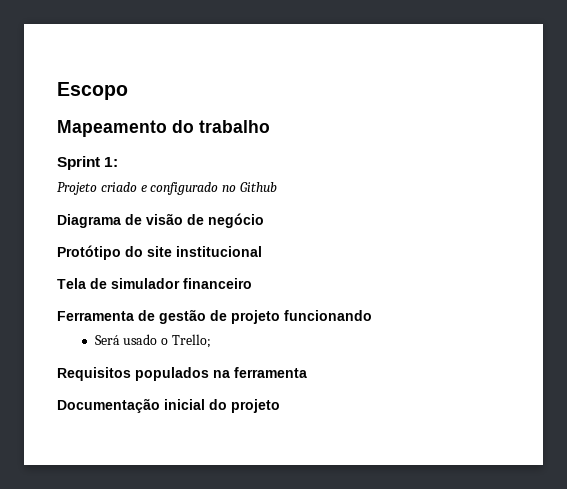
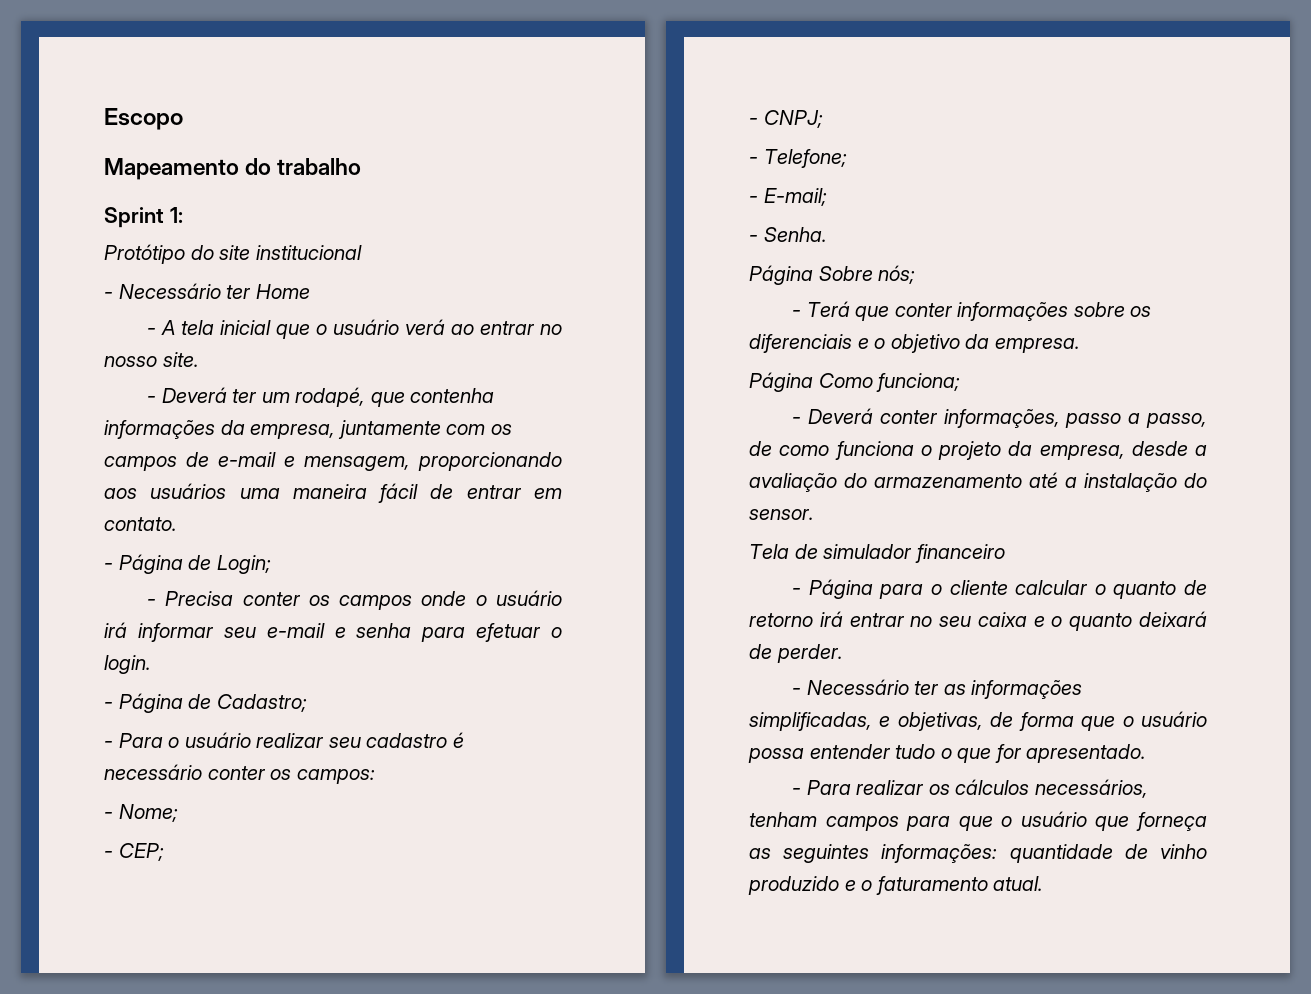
[57,182,277,195] [57,213,264,228] [57,245,262,260] [57,278,252,289] [57,309,372,324] [94,334,212,348] [57,367,307,381] [57,398,280,413] Projeto criado e configurado no Github // Diagrama de visão de negócio // Protótipo do site institucional // Tela de simulador financeiro // Ferramenta de gestão de projeto funcionando // Será usado o Trello; // Requisitos populados na ferramenta // Documentação inicial do projeto -> [104,244,362,264] [104,283,310,299] [147,319,562,339] [104,352,199,367] [147,387,495,407] [104,420,512,439] [104,452,562,471] [104,483,562,503] [104,517,177,531] [104,554,271,574] [147,590,562,610] [104,622,562,642] [104,655,151,674] [104,693,307,713] [104,732,464,748] [104,764,375,784] [104,804,178,822] [104,843,164,861] [749,110,823,128] [749,149,847,168] [749,188,827,206] [749,227,827,242] [749,265,916,285] [792,301,1152,321] [749,334,1080,353] [749,372,961,392] [792,408,1207,428] [749,441,1207,460] [749,472,1207,492] [749,509,814,520] [749,544,1005,563] [792,579,1207,599] [749,611,1207,631] [749,644,843,663] [792,679,1083,699] [749,711,1207,731] [748,744,1147,763] [792,779,1148,798] [749,811,1207,831] [749,844,1207,863] [748,876,1044,895] Protótipo do site institucional // - Necessário ter Home // - A tela inicial que o usuário verá ao entrar no nosso site. // - Deverá ter um rodapé, que contenha informações da empresa, juntamente com os campos de e-mail e mensagem, proporcionando aos usuários uma maneira fácil de entrar em contato. // - Página de Login; // - Precisa conter os campos onde o usuário irá informar seu e-mail e senha para efetuar o login. // - Página de Cadastro; // - Para o usuário realizar seu cadastro é necessário conter os campos: // - Nome; // - CEP; // - CNPJ; // - Telefone; // - E-mail; // - Senha. // Página Sobre nós; // - Terá que conter informações sobre os diferenciais e o objetivo da empresa. // Página Como funciona; // - Deverá conter informações, passo a passo, de como funciona o projeto da empresa, desde a avaliação do armazenamento até a instalação do sensor. // Tela de simulador financeiro // - Página para o cliente calcular o quanto de retorno irá entrar no seu caixa e o quanto deixará de perder. // - Necessário ter as informações simplificadas, e objetivas, de forma que o usuário possa entender tudo o que for apresentado. // - Para realizar os cálculos necessários, tenham campos para que o usuário que forneça as seguintes informações: quantidade de vinho produzido e o faturamento atual.

